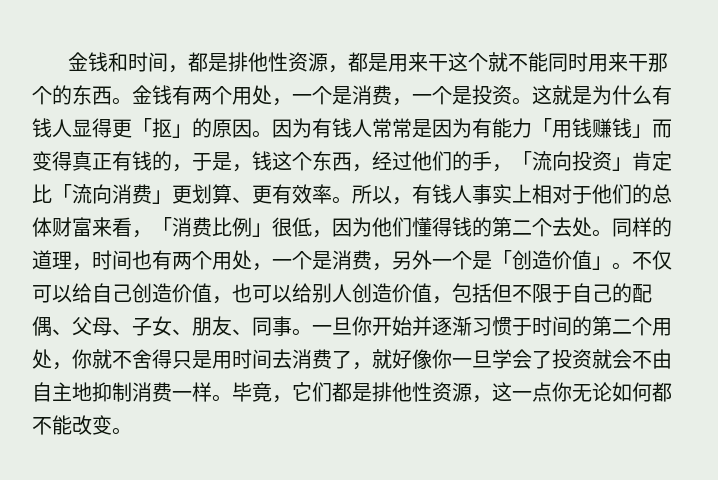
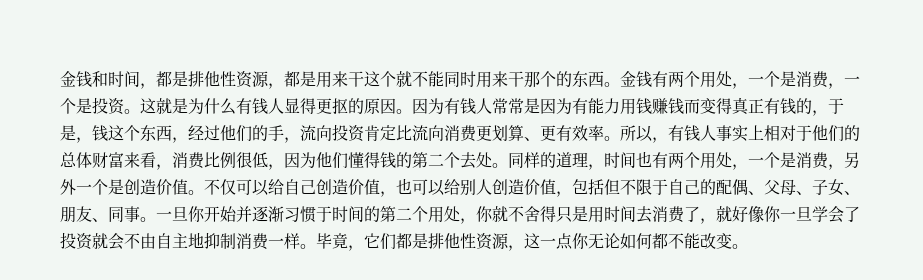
[132,118,192,138] 「抠」 -> [332,98,348,114] 抠
[532,118,552,136] 「 -> (620, 106) none
[632,124,652,138] 」 -> (684, 106) none
[512,151,532,169] 「 -> (300, 140) none
[612,151,672,171] [32,184,72,203] 」肯定比「 -> [364,125,412,142] 肯定比
[152,190,172,204] 」 -> (477, 133) none
[152,217,172,235] 「 -> (172, 167) none
[252,223,272,237] 」 -> (236, 160) none
[492,250,612,270] 「创造价值」 -> [124,179,188,195] 创造价值

